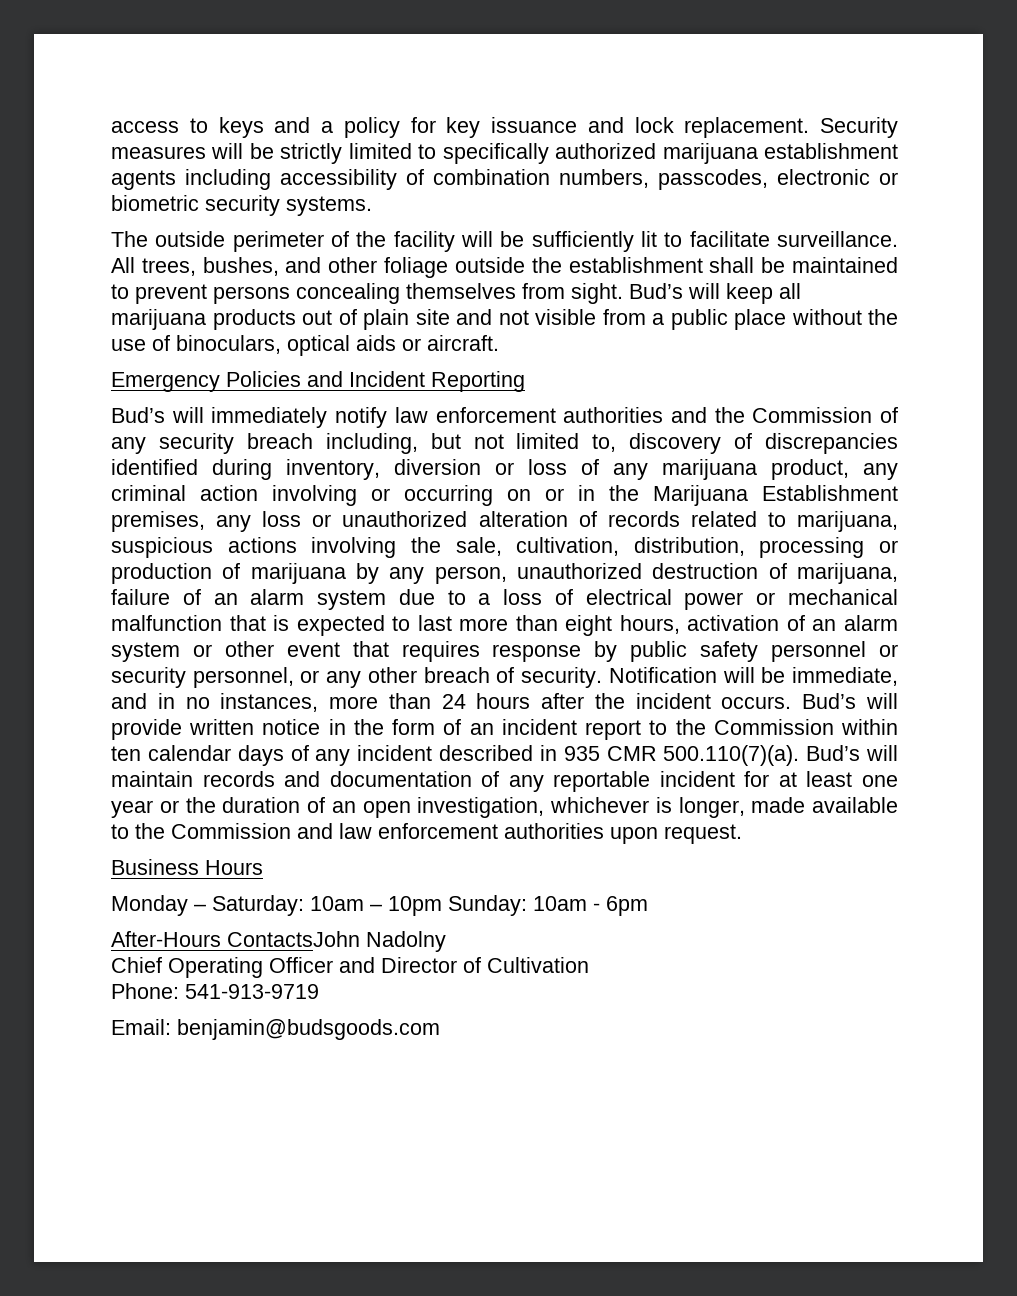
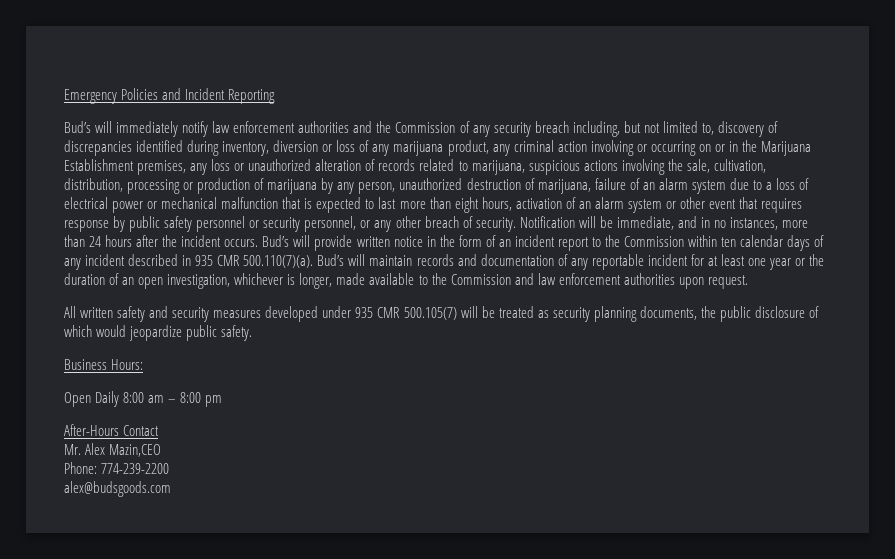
[111,117,898,138] [111,143,899,164] [111,169,898,190] [111,195,372,216] [111,231,899,252] [111,257,899,278] [111,283,801,304] [111,309,898,330] [111,335,499,356] access to keys and a policy for key issuance and lock replacement. Security measures will be strictly limited to specifically authorized marijuana establishment agents including accessibility of combination numbers, passcodes, electronic or biometric security systems. // The outside perimeter of the facility will be sufficiently lit to facilitate surveillance. All trees, bushes, and other foliage outside the establishment shall be maintained to prevent persons concealing themselves from sight. Bud’s will keep all marijuana products out of plain site and not visible from a public place without the use of binoculars, optical aids or aircraft. // -> (64, 96) none
[111,859,263,875] [111,895,648,916] [111,931,446,952] [111,957,589,978] [111,983,319,999] [111,1019,440,1040] Business Hours // Monday – Saturday: 10am – 10pm Sunday: 10am - 6pm // After-Hours ContactsJohn Nadolny // Chief Operating Officer and Director of Cultivation // Phone: 541-913-9719 // Email: benjamin@budsgoods.com -> [64,306,820,322] [64,325,253,341] [64,359,144,370] [64,391,223,407] [64,424,160,436] [64,443,162,457] [64,462,170,474] [64,481,171,497] All written safety and security measures developed under 935 CMR 500.105(7) will be treated as security planning documents, the public disclosure of which would jeopardize public safety. // Business Hours: // Open Daily 8:00 am – 8:00 pm // After-Hours Contact // Mr. Alex Mazin,CEO // Phone: 774-239-2200 // alex@budsgoods.com

